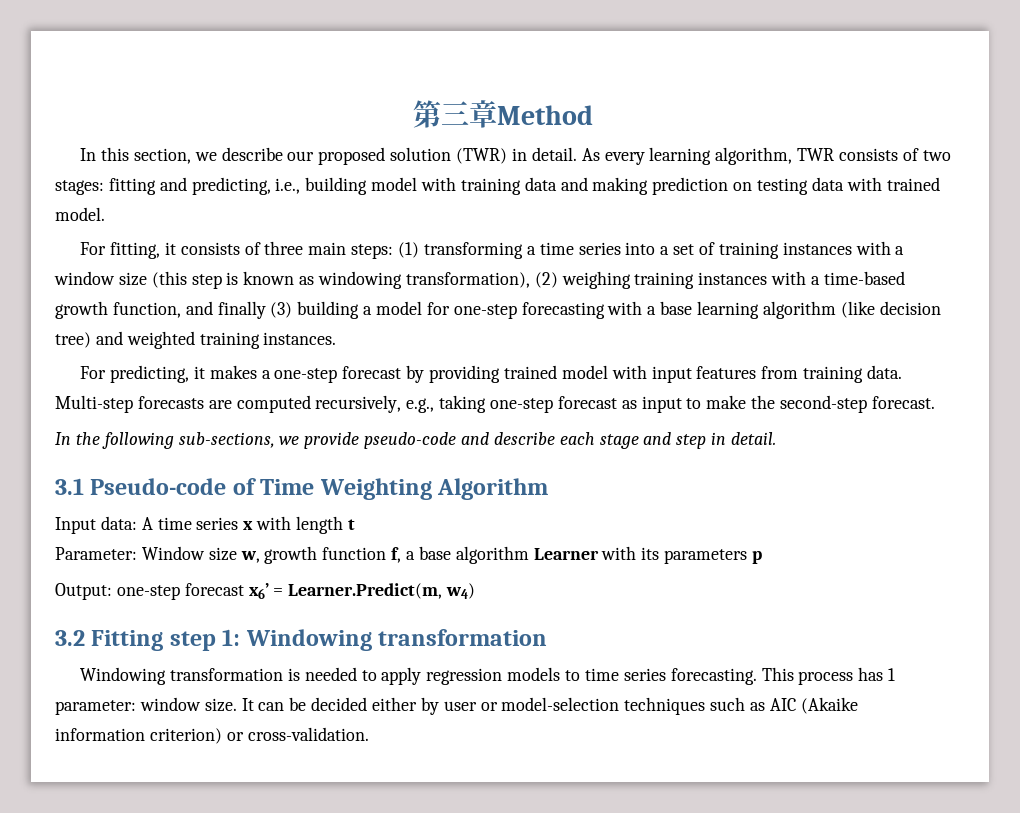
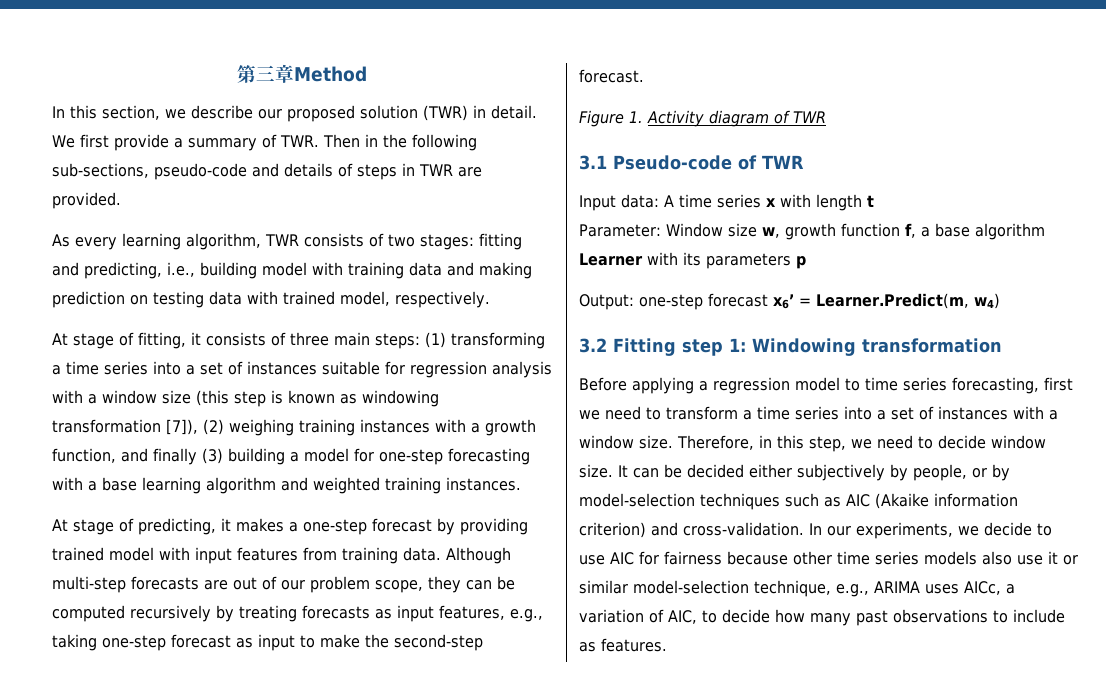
(577, 154) none -> [52,134,477,151] [52,163,482,180] [52,192,121,209] We first provide a summary of TWR. Then in the following sub-sections, pseudo-code and details of steps in TWR are provided. //
[55,207,105,221] [80,242,107,255] model. // For -> [340,291,490,308] [52,332,134,349] model, respectively. // At stage of
[718,242,852,259] training instances -> [247,361,552,378] instances suitable for regression analysis
[405,272,530,288] transformation), -> [52,419,198,435] transformation [7]),
[823,271,905,285] time-based -> (480, 428) none
[840,301,941,318] [55,332,91,348] (like decision tree) -> (276, 485) none
[80,366,107,379] For -> [52,518,134,535] At stage of
[55,395,402,413] Multi-step forecasts are computed recursively, -> [446,547,511,564] [52,576,515,593] [52,605,505,622] Although multi-step forecasts are out of our problem scope, they can be computed recursively by treating forecasts as input features,
[55,432,777,449] In the following sub-sections, we provide pseudo-code and describe each stage and step in detail. -> [579,110,826,127] Figure 1. Activity diagram of TWR
[260,478,549,500] Time Weighting Algorithm -> [762,155,804,169] TWR
[80,667,896,685] [55,700,136,715] Windowing transformation is needed to apply regression models to time series forecasting. This process has 1 parameter: -> [579,377,1073,394] [579,406,1058,420] [579,435,986,452] Before applying a regression model to time series forecasting, first we need to transform a time series into a set of instances with a window size. Therefore, in this step, we need to decide
[420,697,498,715] by user or -> [797,464,1010,481] subjectively by people, or by
[226,727,369,741] or cross-validation. -> [651,522,1052,539] [579,551,1078,565] [579,580,1015,597] [579,609,1065,626] [579,638,667,652] and cross-validation. In our experiments, we decide to use AIC for fairness because other time series models also use it or similar model-selection technique, e.g., ARIMA uses AICc, a variation of AIC, to decide how many past observations to include as features.

